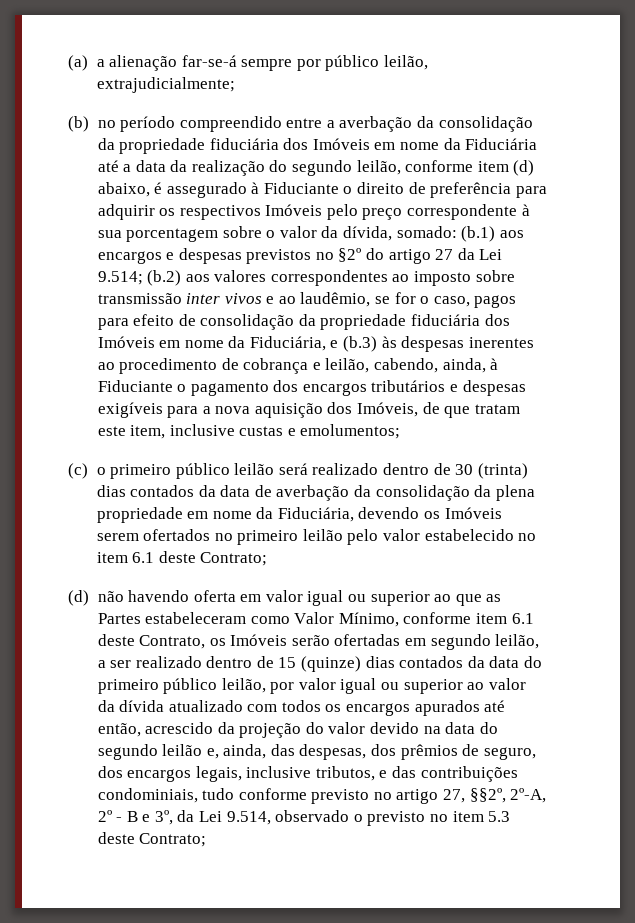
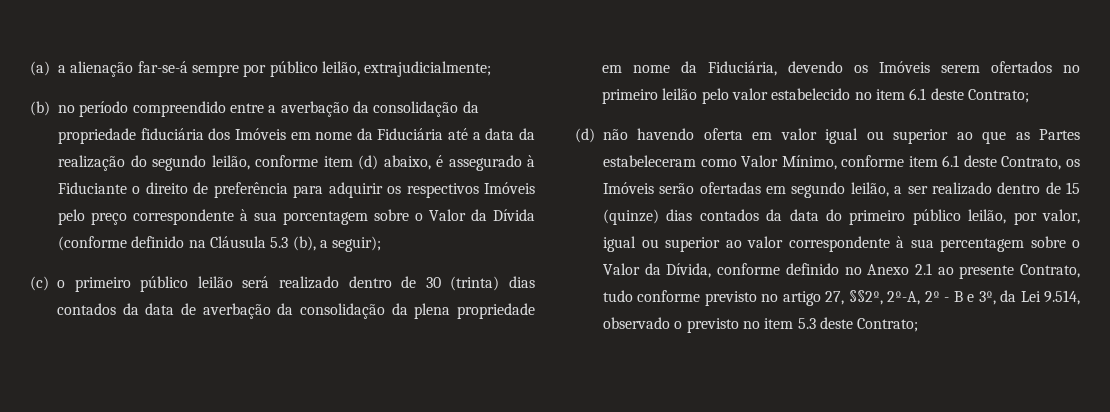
[279,226,524,242] [97,248,503,264] [97,270,515,286] [97,292,517,308] [97,314,510,330] [97,336,534,352] [97,358,499,374] [97,380,526,396] [97,402,520,418] [97,424,401,439] valor da dívida, somado: (b.1) aos encargos e despesas previstos no §2º do artigo 27 da Lei 9.514; (b.2) aos valores correspondentes ao imposto sobre transmissão inter vivos e ao laudêmio, se for o caso, pagos para efeito de consolidação da propriedade fiduciária dos Imóveis em nome da Fiduciária, e (b.3) às despesas inerentes ao procedimento de cobrança e leilão, cabendo, ainda, à Fiduciante o pagamento dos encargos tributários e despesas exigíveis para a nova aquisição dos Imóveis, de que tratam este item, inclusive custas e emolumentos; -> [429,209,535,221] [58,236,382,252] Valor da Dívida (conforme definido na Cláusula 5.3 (b), a seguir);
[298,678,336,690] valor -> [1042,209,1080,224] valor,
[97,700,506,716] [97,722,498,738] [97,744,536,760] [97,766,518,782] [97,788,198,803] da dívida atualizado com todos os encargos apurados até então, acrescido da projeção do valor devido na data do segundo leilão e, ainda, das despesas, dos prêmios de seguro, dos encargos legais, inclusive tributos, e das contribuições condominiais, -> [788,236,1080,252] [603,263,1080,279] correspondente à sua percentagem sobre o Valor da Dívida, conforme definido no Anexo 2.1 ao presente Contrato,

